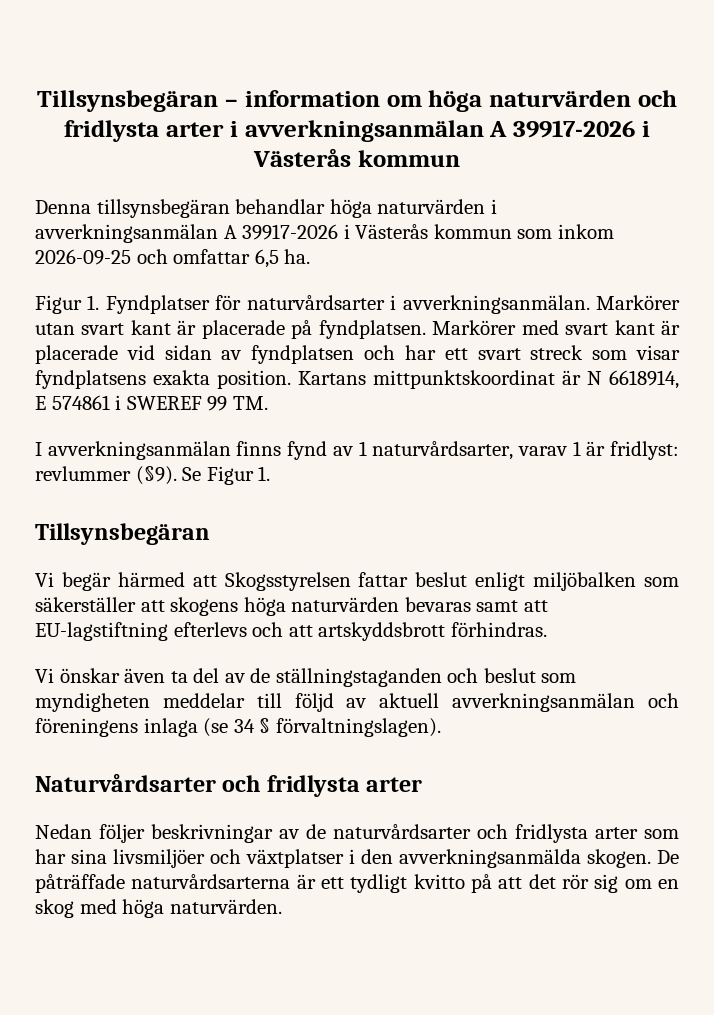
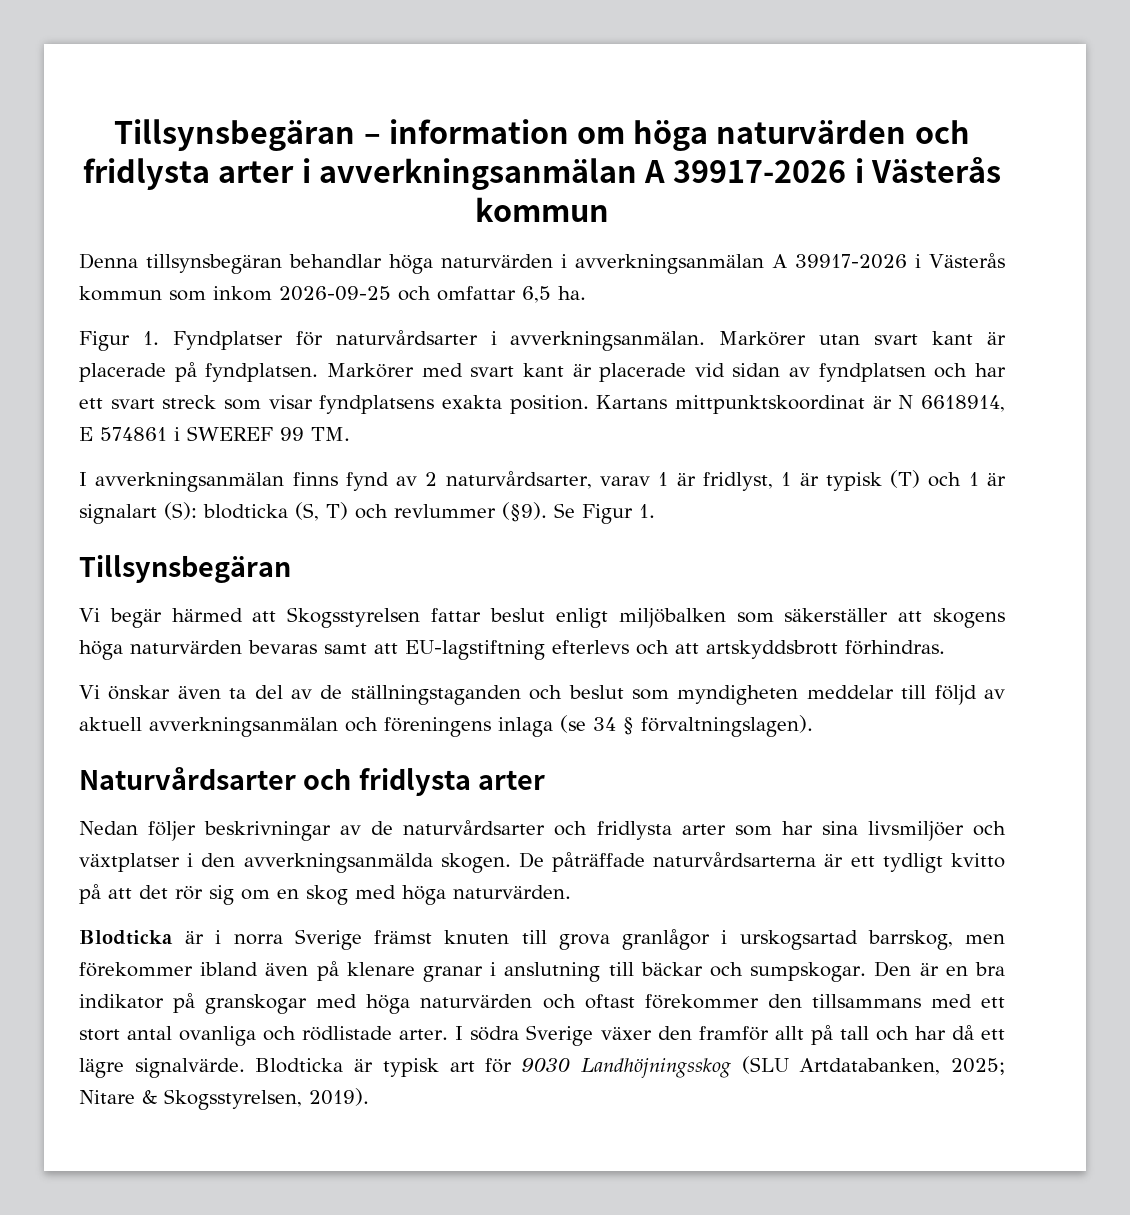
[358,441,367,456] 1 -> [425,472,438,486] 2
[610,441,679,460] fridlyst: -> [702,470,1006,491] [79,502,388,524] fridlyst, 1 är typisk (T) och 1 är signalart (S): blodticka (S, T) och
(282, 906) none -> [79,929,1006,950] [79,961,1006,982] [79,993,1006,1014] [79,1025,1005,1046] [79,1056,1006,1078] [79,1088,369,1110] // Blodticka är i norra Sverige främst knuten till grova granlågor i urskogsartad barrskog, men förekommer ibland även på klenare granar i anslutning till bäckar och sumpskogar. Den är en bra indikator på granskogar med höga naturvärden och oftast förekommer den tillsammans med ett stort antal ovanliga och rödlistade arter. I södra Sverige växer den framför allt på tall och har då ett lägre signalvärde. Blodticka är typisk art för 9030 Landhöjningsskog (SLU Artdatabanken, 2025; Nitare & Skogsstyrelsen, 2019).

